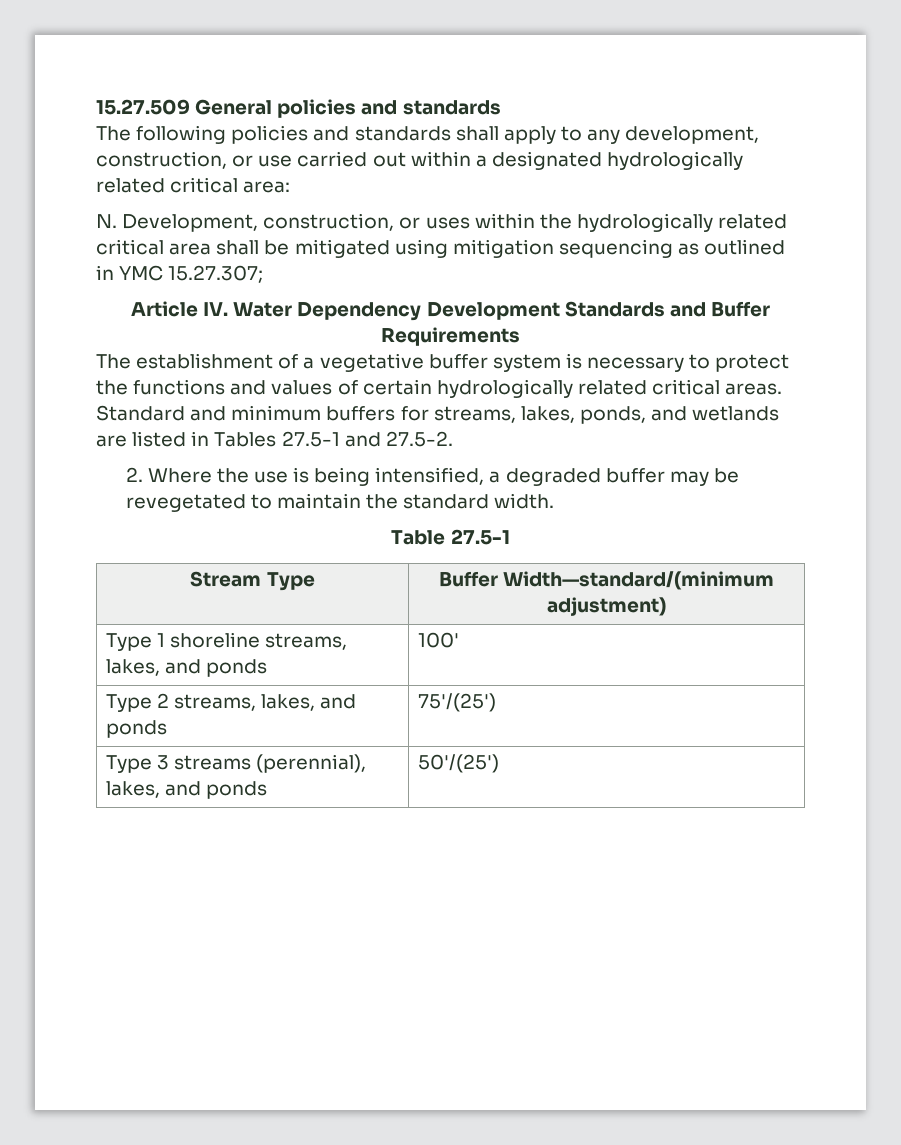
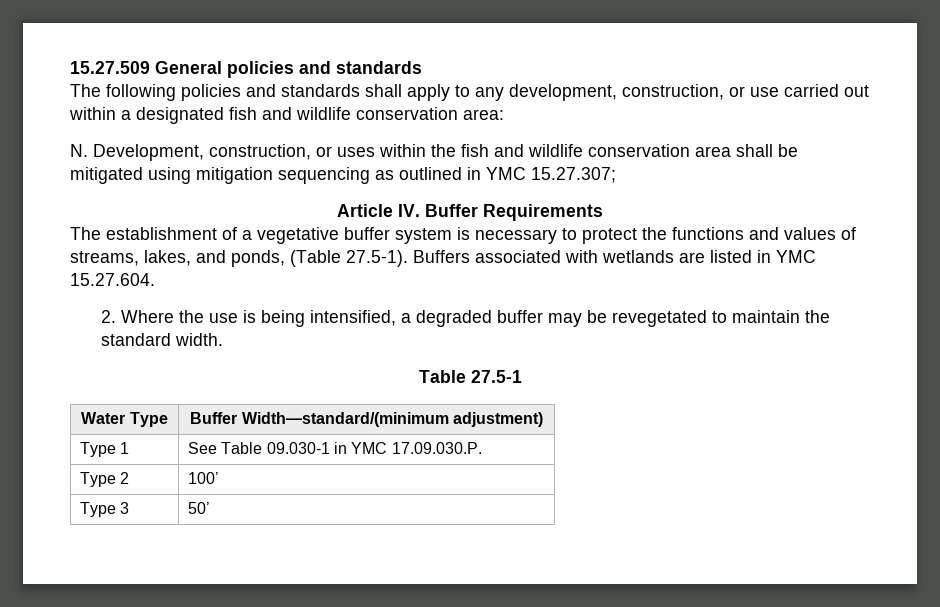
[607,151,744,170] [96,177,239,193] hydrologically related critical -> [229,107,458,120] fish and wildlife conservation
[576,213,788,232] [96,239,164,255] hydrologically related critical -> [461,144,690,157] fish and wildlife conservation
[233,301,706,321] Water Dependency Development Standards and -> (420, 210) none
[362,379,783,398] [96,405,780,424] [96,431,453,447] certain hydrologically related critical areas. Standard and minimum buffers for streams, lakes, ponds, and wetlands are listed in Tables 27.5-1 and 27.5-2. -> [70,250,816,267] [70,273,155,286] streams, lakes, and ponds, (Table 27.5-1). Buffers associated with wetlands are listed in YMC 15.27.604.
[190,571,262,587] Stream -> [81,412,126,424] Water
[169,632,348,650] [105,659,267,677] [417,632,459,648] [105,693,357,712] [105,720,167,738] [417,693,496,712] [105,754,367,773] [105,781,267,799] [417,754,499,773] shoreline streams, lakes, and ponds | 100' // Type 2 streams, lakes, and ponds | 75'/(25') // Type 3 streams (perennial), lakes, and ponds | 50'/(25') -> [187,442,482,454] [79,472,130,487] [187,472,219,484] [79,502,130,517] [187,502,210,514] | See Table 09.030-1 in YMC 17.09.030.P. // Type 2 | 100’ // Type 3 | 50’

